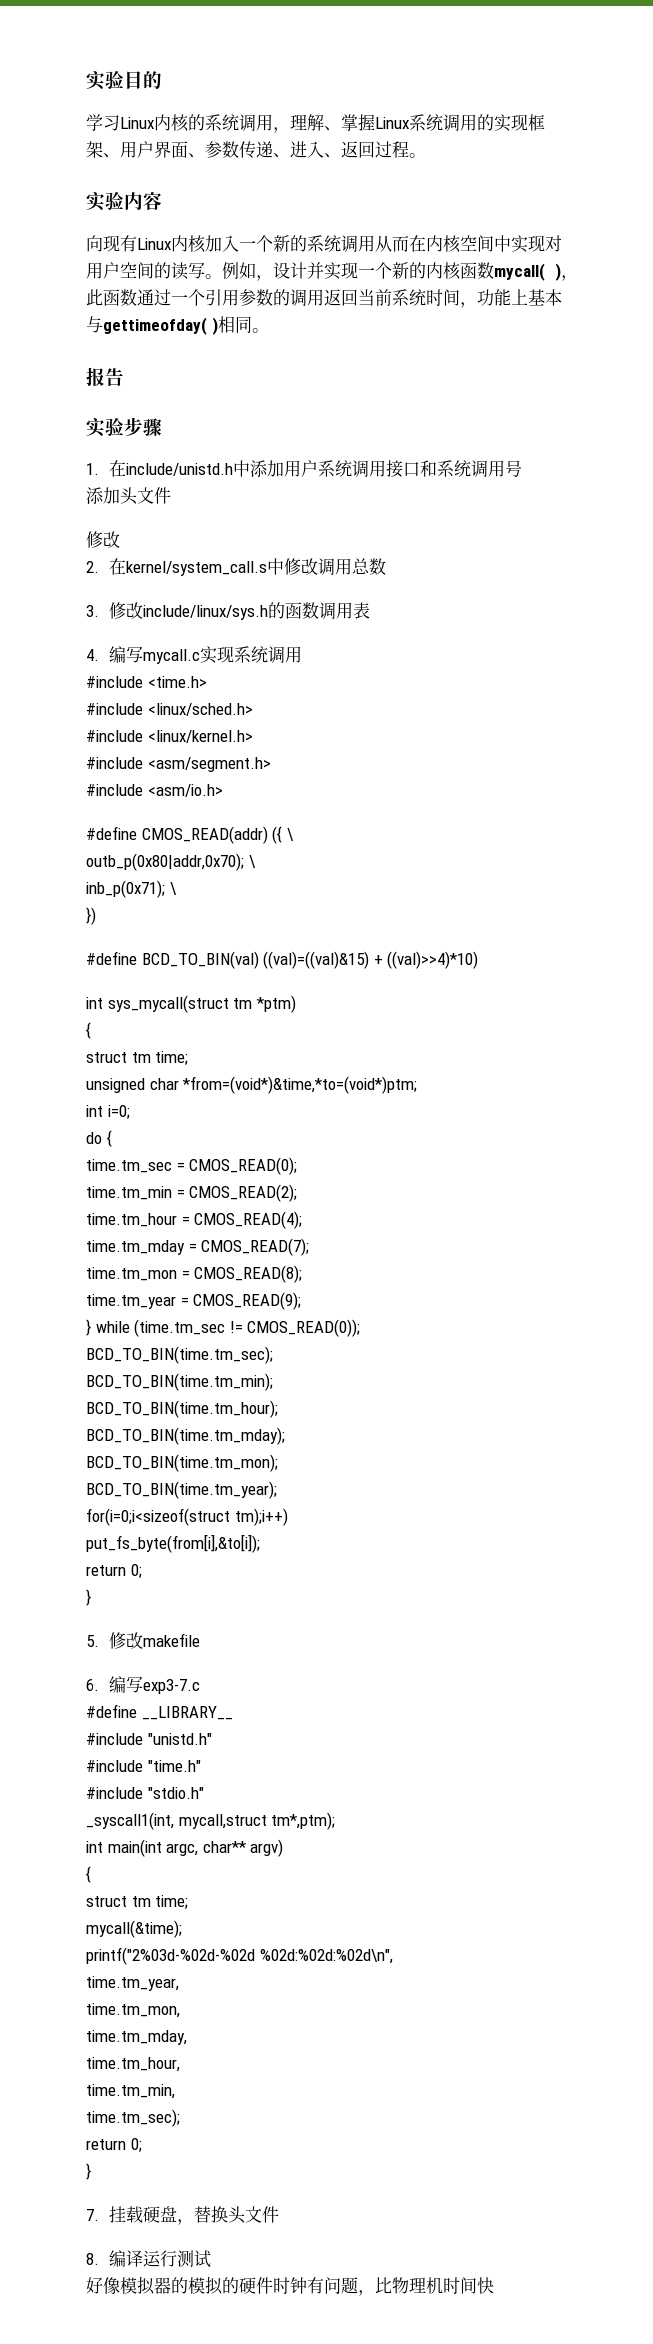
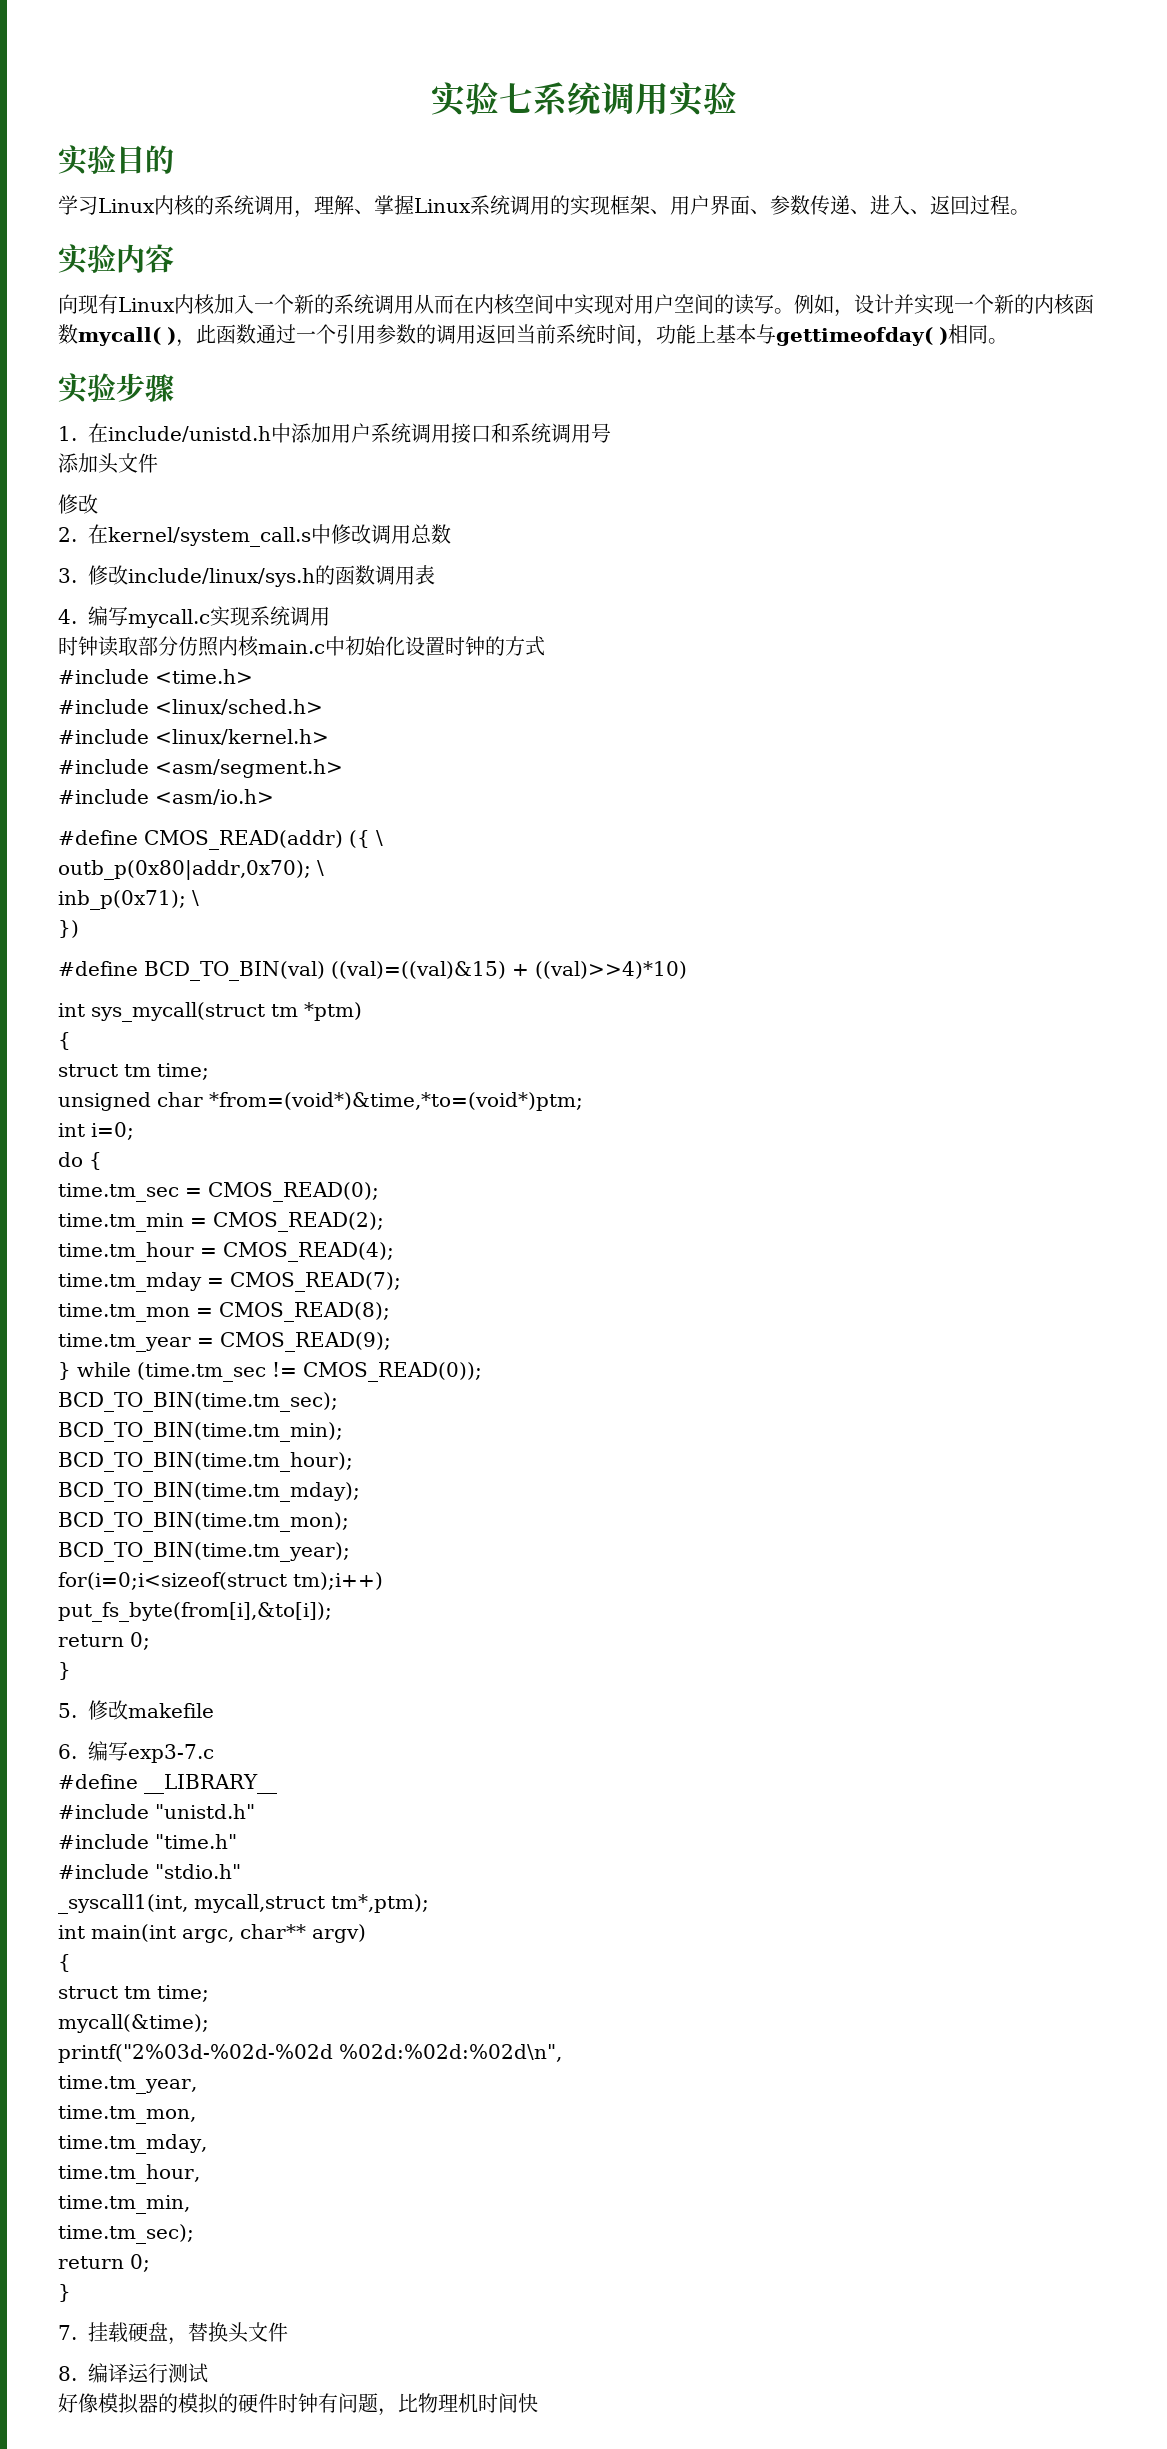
[86,71,124,90] 实验 -> [430,82,737,117] [58,145,116,176] 实验七系统调用实验 // 实验
[86,367,124,387] // 报告 -> (1008, 341) none
(302, 654) none -> [58,636,545,657] // 时钟读取部分仿照内核main.c中初始化设置时钟的方式

